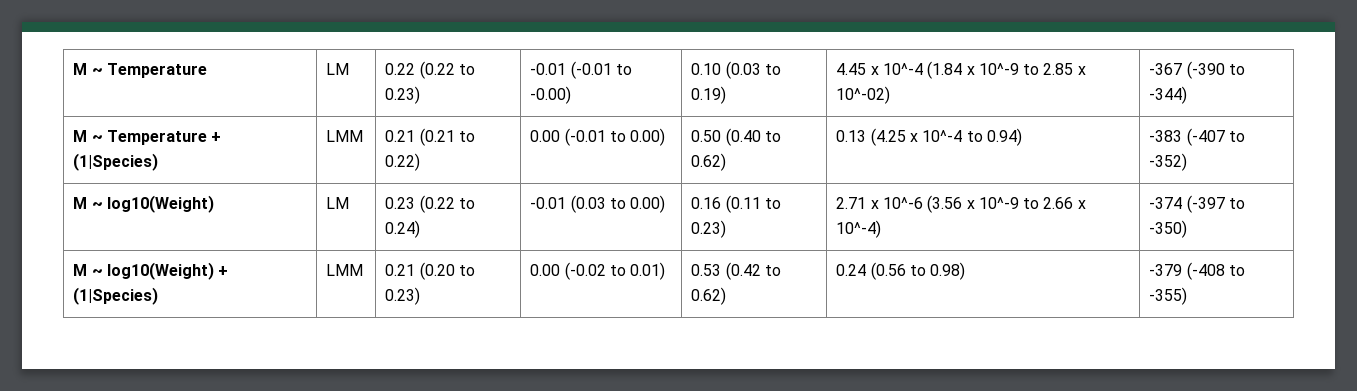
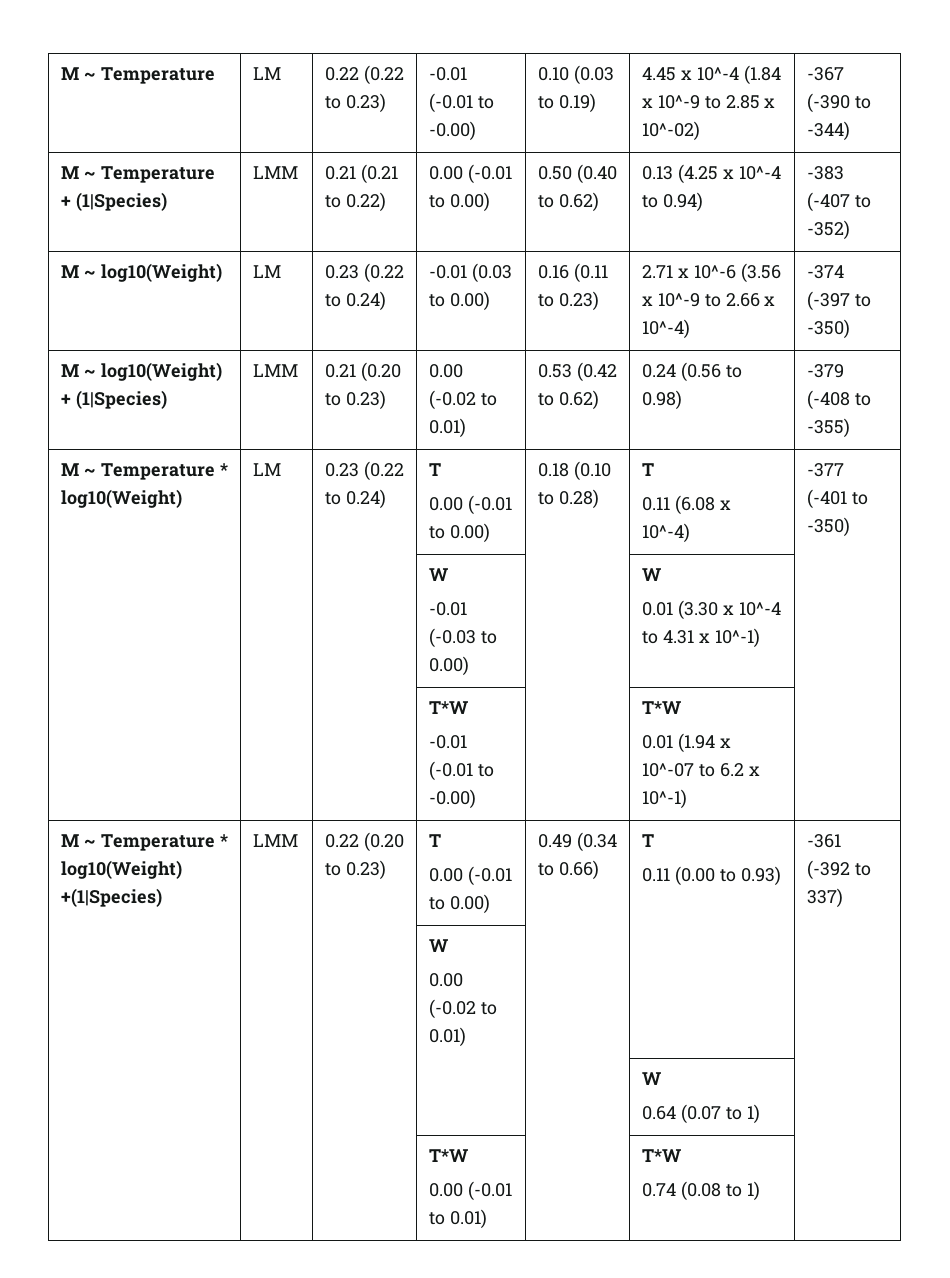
(1188, 296) none -> [60,463,228,480] [60,489,182,508] [252,463,281,476] [324,461,404,481] [324,489,386,509] [428,463,441,476] [428,495,512,515] [428,523,490,543] [537,461,611,481] [537,489,599,509] [641,463,654,476] [641,495,731,515] [641,523,690,543] [806,463,844,477] [806,489,868,509] [806,517,850,537] [428,568,448,581] [428,602,467,616] [428,628,497,648] [428,656,469,676] [641,568,661,581] [641,600,781,620] [641,628,760,648] [428,701,468,714] [428,735,467,749] [428,761,494,781] [428,789,476,809] [641,701,681,714] [641,733,731,753] [641,763,760,777] [641,789,687,809] [60,834,228,851] [60,860,182,879] [60,888,162,907] [252,834,298,847] [324,832,404,852] [324,860,386,880] [428,834,441,847] [428,866,512,886] [428,894,490,914] [537,832,617,852] [537,860,599,880] [641,834,654,847] [641,866,781,886] [806,834,841,848] [806,860,871,880] [806,888,843,908] [428,939,448,952] [428,973,463,987] [428,999,497,1019] [428,1027,466,1047] [641,1072,661,1085] [641,1104,760,1124] [428,1149,468,1162] [428,1181,512,1201] [428,1209,487,1229] [641,1149,681,1162] [641,1181,760,1201] // M ~ Temperature * log10(Weight) | LM | 0.23 (0.22 to 0.24) | T // 0.00 (-0.01 to 0.00) | 0.18 (0.10 to 0.28) | T // 0.11 (6.08 x 10^-4) | -377 (-401 to -350) // | | | W // -0.01 (-0.03 to 0.00) | | W // 0.01 (3.30 x 10^-4 to 4.31 x 10^-1) | // | | | T*W // -0.01 (-0.01 to -0.00) | | T*W // 0.01 (1.94 x 10^-07 to 6.2 x 10^-1) | // M ~ Temperature * log10(Weight) +(1|Species) | LMM | 0.22 (0.20 to 0.23) | T // 0.00 (-0.01 to 0.00) | 0.49 (0.34 to 0.66) | T // 0.11 (0.00 to 0.93) | -361 (-392 to 337) // | | | W // 0.00 (-0.02 to 0.01) | | | // | | | | | W // 0.64 (0.07 to 1) | // | | | T*W // 0.00 (-0.01 to 0.01) | | T*W // 0.74 (0.08 to 1) |

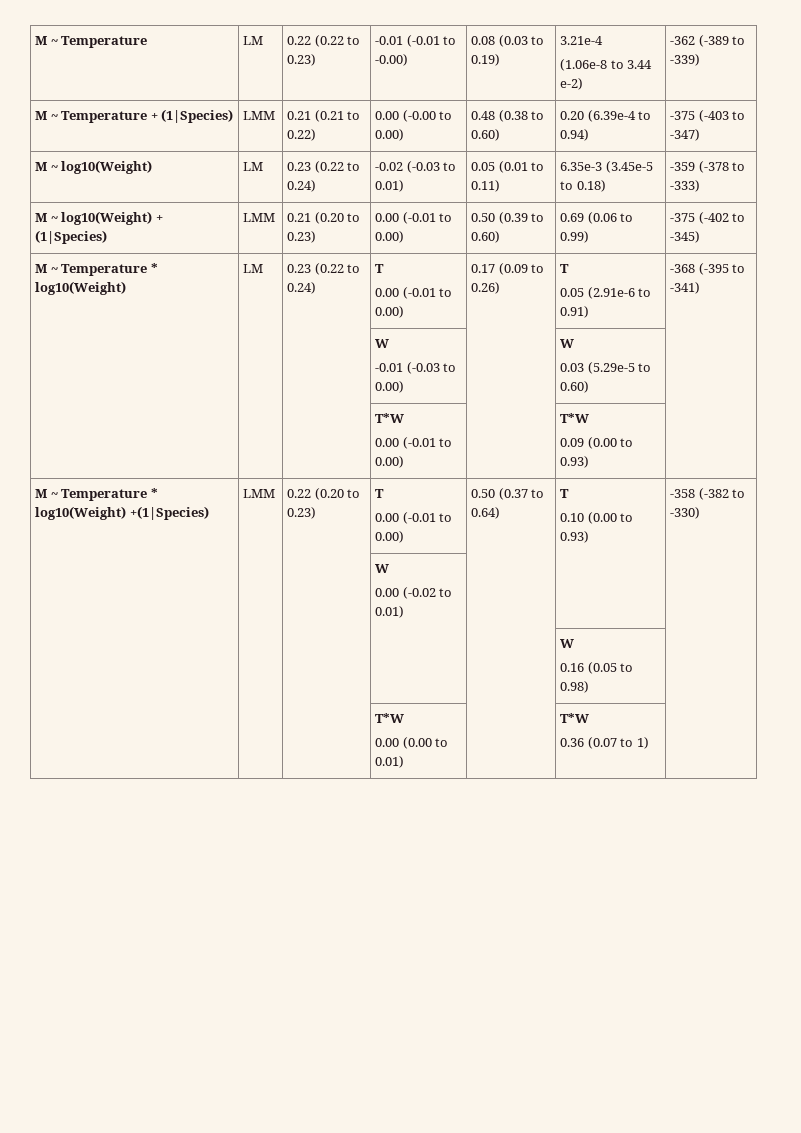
[537,67,569,81] 0.10 -> [471,36,496,45] 0.08
[641,65,781,85] [641,95,776,109] [641,121,700,141] [806,67,844,81] [806,93,871,113] [806,121,850,141] 4.45 x 10^-4 (1.84 x 10^-9 to 2.85 x 10^-02) | -367 (-390 to -344) -> [560,36,604,45] [560,59,653,71] [560,78,584,90] [670,35,746,47] [670,54,701,66] 3.21e-4 // (1.06e-8 to 3.44 e-2) | -362 (-389 to -339)
[467,164,512,184] [428,192,490,212] [537,164,617,184] [537,192,599,212] [641,164,781,184] [641,192,703,212] [806,166,844,180] [806,192,871,212] [806,220,850,240] (-0.01 to 0.00) | 0.50 (0.40 to 0.62) | 0.13 (4.25 x 10^-4 to 0.94) | -383 (-407 to -352) -> [402,110,453,122] [375,129,405,141] [471,110,545,122] [471,129,501,141] [560,110,652,122] [560,129,590,141] [670,110,746,122] [670,129,701,141] (-0.00 to 0.00) | 0.48 (0.38 to 0.60) | 0.20 (6.39e-4 to 0.94) | -375 (-403 to -347)
[428,263,512,283] [428,291,490,311] [537,263,608,283] [537,291,599,311] [641,263,781,283] [641,293,776,307] [641,319,690,339] [806,265,844,279] [806,291,871,311] [806,319,850,339] -0.01 (0.03 to 0.00) | 0.16 (0.11 to 0.23) | 2.71 x 10^-6 (3.56 x 10^-9 to 2.66 x 10^-4) | -374 (-397 to -350) -> [375,161,457,173] [375,180,405,192] [471,161,545,173] [471,180,501,192] [560,161,653,173] [560,180,606,192] [670,161,746,173] [670,180,701,192] -0.02 (-0.03 to 0.01) | 0.05 (0.01 to 0.11) | 6.35e-3 (3.45e-5 to 0.18) | -359 (-378 to -333)
[428,390,497,410] [428,418,466,438] [537,362,617,382] [537,390,599,410] [641,362,742,382] [641,390,682,410] [806,364,844,378] [806,390,871,410] [806,418,850,438] (-0.02 to 0.01) | 0.53 (0.42 to 0.62) | 0.24 (0.56 to 0.98) | -379 (-408 to -355) -> [402,212,453,224] [375,231,405,243] [471,212,545,224] [471,231,501,243] [560,212,634,224] [560,231,590,243] [670,212,746,224] [670,231,701,243] (-0.01 to 0.00) | 0.50 (0.39 to 0.60) | 0.69 (0.06 to 0.99) | -375 (-402 to -345)
[537,461,611,481] [537,489,599,509] [641,463,654,476] [641,495,731,515] [641,523,690,543] [806,463,844,477] [806,489,868,509] [806,517,850,537] 0.18 (0.10 to 0.28) | T // 0.11 (6.08 x 10^-4) | -377 (-401 to -350) -> [471,263,545,275] [471,282,501,294] [560,264,570,273] [560,287,652,299] [560,306,590,318] [670,263,746,275] [670,282,701,294] 0.17 (0.09 to 0.26) | T // 0.05 (2.91e-6 to 0.91) | -368 (-395 to -341)
[641,600,781,620] [641,628,760,648] [428,701,468,714] [428,735,467,749] [428,761,494,781] [428,789,476,809] [641,701,681,714] [641,733,731,753] [641,763,760,777] [641,789,687,809] 0.01 (3.30 x 10^-4 to 4.31 x 10^-1) | // | | | T*W // -0.01 (-0.01 to -0.00) | | T*W // 0.01 (1.94 x 10^-07 to 6.2 x 10^-1) -> [560,362,652,374] [560,381,590,393] [375,413,405,423] [375,437,453,449] [375,456,405,468] [560,413,590,423] [560,437,634,449] [560,456,590,468] 0.03 (5.29e-5 to 0.60) | // | | | T*W // 0.00 (-0.01 to 0.00) | | T*W // 0.09 (0.00 to 0.93)
[537,832,617,852] [537,860,599,880] [641,834,654,847] [641,866,781,886] [806,834,841,848] [806,860,871,880] [806,888,843,908] 0.49 (0.34 to 0.66) | T // 0.11 (0.00 to 0.93) | -361 (-392 to 337) -> [471,488,545,500] [471,507,501,519] [560,489,570,498] [560,512,634,524] [560,531,590,543] [670,488,746,500] [670,507,701,519] 0.50 (0.37 to 0.64) | T // 0.10 (0.00 to 0.93) | -358 (-382 to -330)
[641,1104,760,1124] [428,1149,468,1162] [428,1181,512,1201] 0.64 (0.07 to 1) | // | | | T*W // 0.00 (-0.01 -> [560,662,634,674] [560,681,590,693] [375,713,405,723] [375,737,432,749] 0.16 (0.05 to 0.98) | // | | | T*W // 0.00 (0.00
[641,1181,721,1201] 0.74 (0.08 -> [560,737,617,749] 0.36 (0.07

